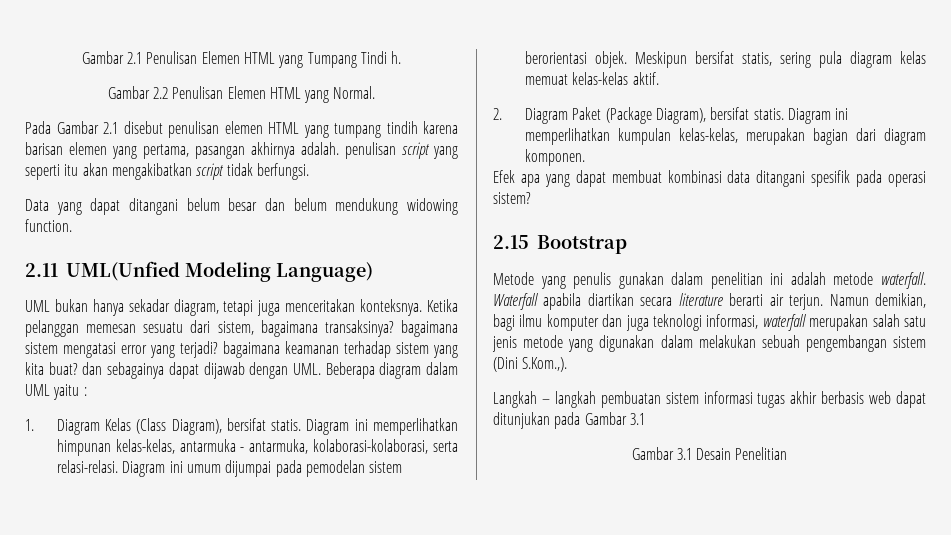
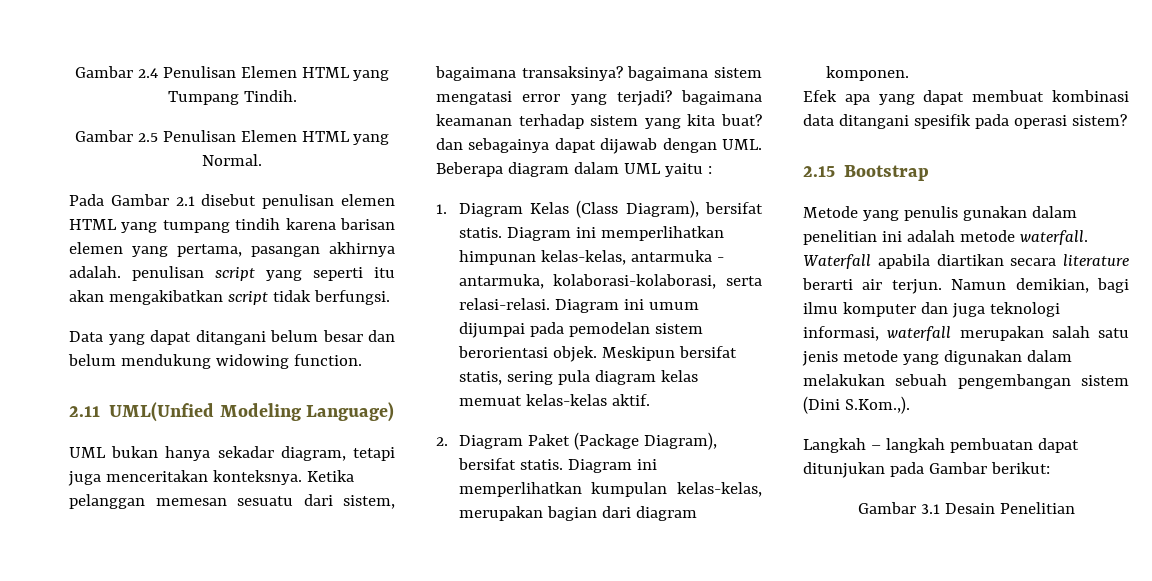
[81,51,143,64] Gambar 2.1 -> [74,66,158,78] Gambar 2.4
[360,51,402,64] [107,86,168,99] Tindi h. // Gambar 2.2 -> [243,90,297,102] [74,130,158,142] Tindih. // Gambar 2.5
[665,391,892,408] sistem informasi tugas akhir berbasis web -> (1033, 445) none
[629,413,645,425] 3.1 -> [990,462,1050,474] berikut:

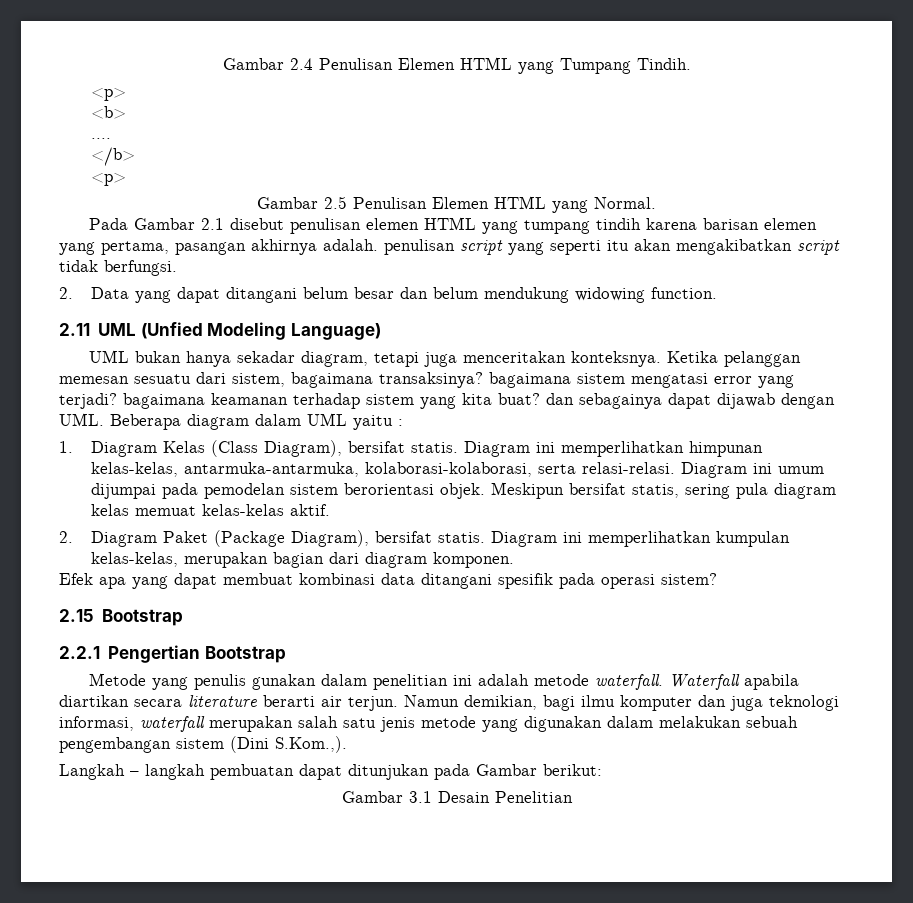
(297, 96) none -> [90,88,126,101] [90,106,126,119] [90,138,111,139] [90,147,135,166] [90,173,126,186] // <p> // <b> // .... // </b> // <p>
(390, 297) none -> [59,287,73,299] 2.
[109,402,215,422] UML(Unfied -> [98,322,203,339] UML (Unfied
[630,250,724,262] [458,274,544,289] antarmuka - antarmuka, -> [183,462,359,477] antarmuka-antarmuka,
(930, 173) none -> [59,645,286,663] // 2.2.1 Pengertian Bootstrap

